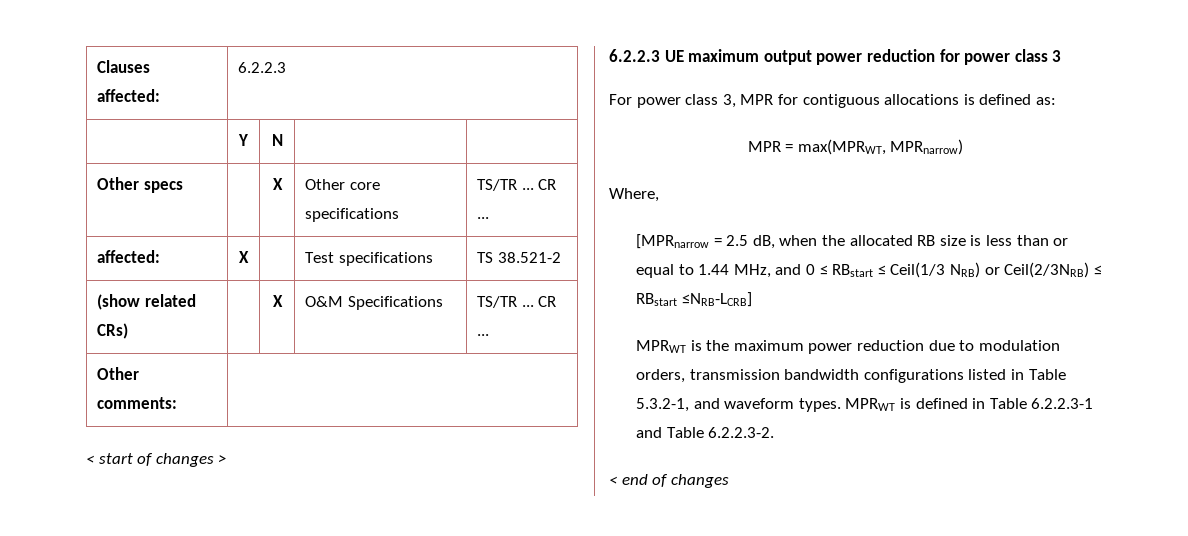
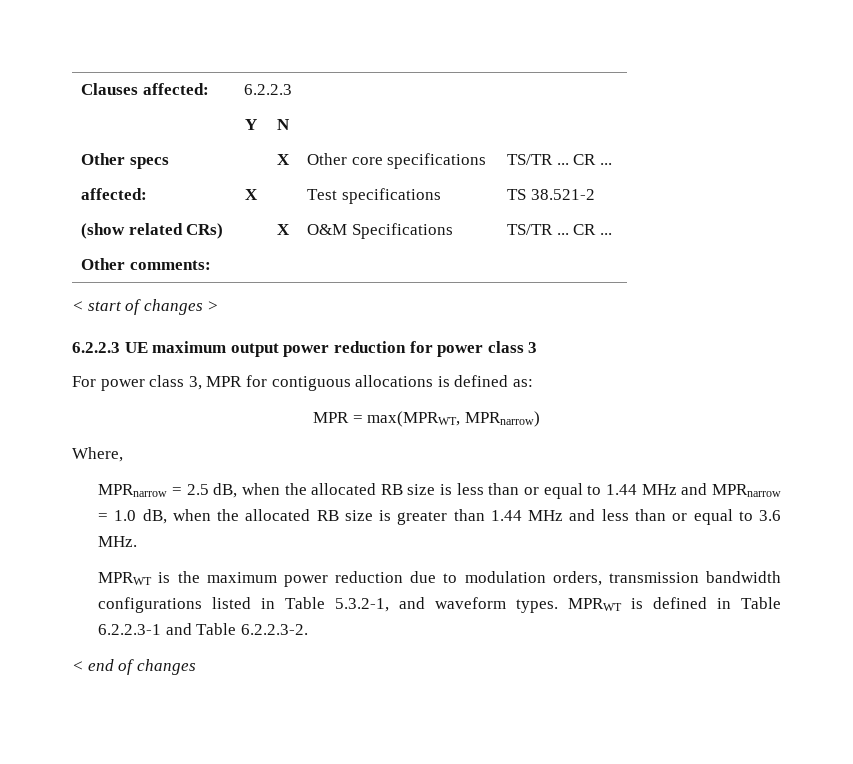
[636,234,710,249] [MPRnarrow -> [98,484,168,497] MPRnarrow
[733,262,1102,278] [636,292,752,307] MHz, and 0 ≤ RBstart ≤ Ceil(1/3 NRB) or Ceil(2/3NRB) ≤ RBstart ≤NRB-LCRB] -> [641,483,781,497] [98,509,781,525] [98,536,138,547] MHz and MPRnarrow = 1.0 dB, when the allocated RB size is greater than 1.44 MHz and less than or equal to 3.6 MHz.

